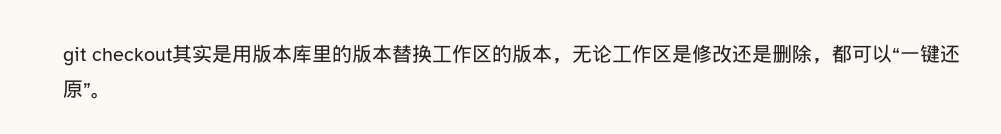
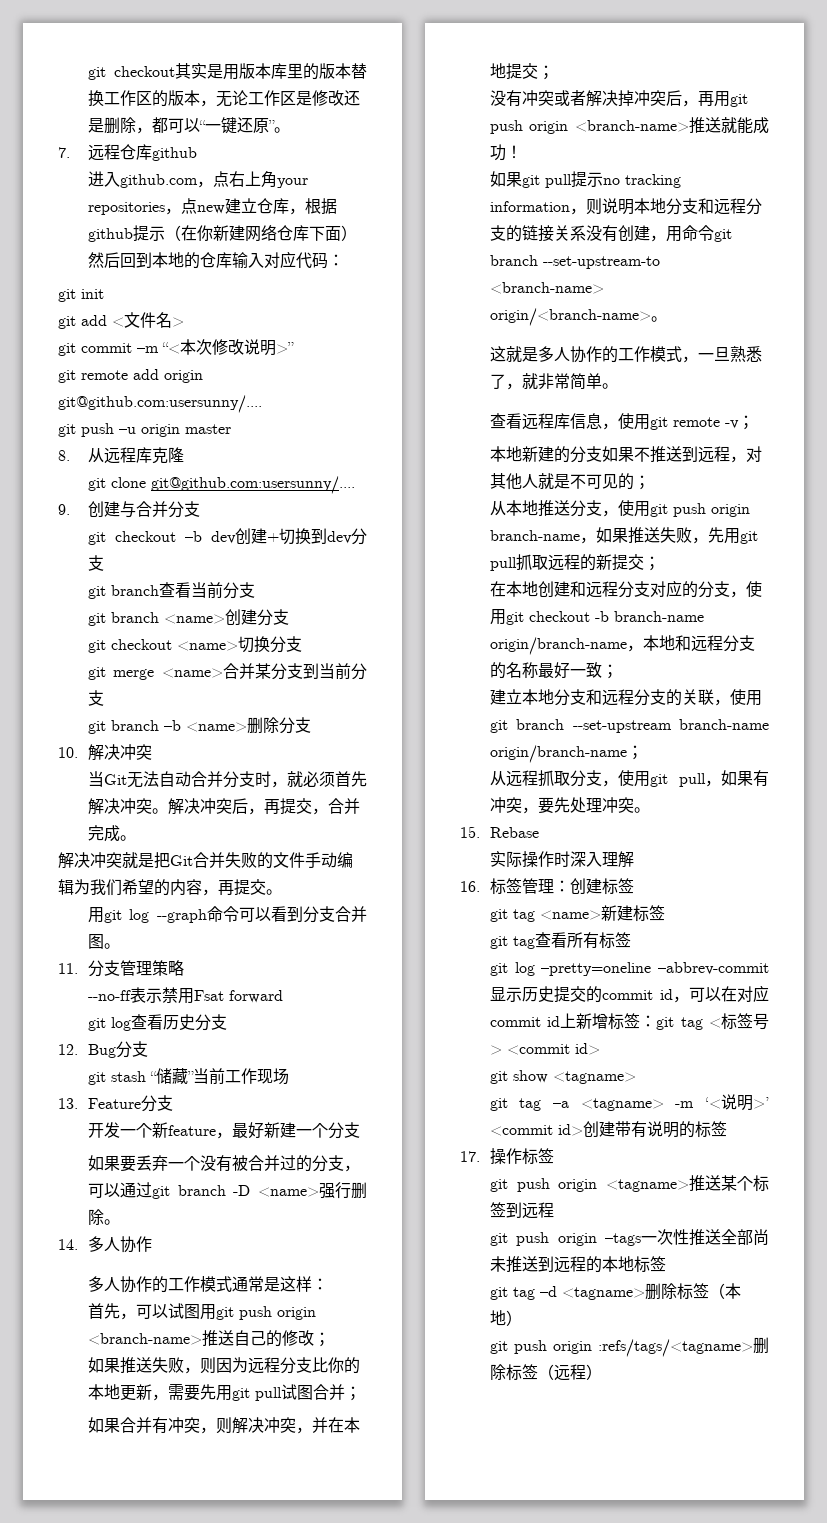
(112, 95) none -> [58,144,197,161] [87,171,308,188] [87,198,337,215] [87,224,357,242] [87,251,344,269] [58,289,104,302] [58,312,184,329] [58,339,294,356] [58,369,203,383] [58,395,262,413] [58,423,231,437] [58,447,184,464] [87,476,355,494] [58,501,200,518] [87,528,367,545] [87,555,104,571] [87,582,255,599] [87,609,289,626] [87,636,302,653] [87,663,367,680] [87,690,104,706] [87,717,311,734] [58,744,152,761] [87,771,367,788] [87,798,360,815] [87,825,136,842] [58,852,353,869] [58,879,282,896] [87,906,367,923] [87,934,120,949] [58,960,184,977] [87,987,283,1004] [87,1014,227,1031] [58,1041,148,1058] [87,1068,289,1085] [58,1095,173,1112] [87,1122,360,1139] [87,1155,360,1172] [87,1182,367,1199] [87,1209,120,1225] [58,1236,152,1253] [87,1276,328,1293] [87,1303,316,1320] [87,1330,330,1347] [87,1357,360,1374] [87,1384,361,1401] [87,1417,360,1434] [489,63,554,80] [489,90,748,107] [489,117,769,134] [489,144,522,161] [489,171,681,188] [489,198,762,215] [489,225,732,242] [489,255,660,269] [489,282,604,294] [489,308,667,326] [489,346,762,363] [489,373,618,390] [489,413,754,430] [489,446,762,463] [489,473,650,490] [489,500,750,517] [489,527,758,544] [489,554,660,571] [489,580,762,598] [489,609,704,625] [489,635,755,655] [489,662,618,679] [489,689,762,706] [489,719,769,733] [489,745,643,763] [489,770,769,787] [489,797,650,814] [460,826,539,838] [489,851,634,868] [460,878,634,895] [489,905,665,922] [489,932,631,949] [489,962,769,976] [489,985,769,1003] [489,1013,769,1030] [489,1043,600,1055] [489,1070,636,1084] [489,1094,769,1111] [489,1121,727,1138] [460,1148,554,1165] [489,1175,769,1192] [489,1202,554,1219] [489,1229,769,1246] [489,1256,666,1273] [489,1283,741,1300] [489,1310,522,1326] [489,1337,769,1357] [489,1364,602,1381] // 7.远程仓库github // 进入github.com，点右上角your repositories，点new建立仓库，根据github提示（在你新建网络仓库下面）然后回到本地的仓库输入对应代码： // git init // git add <文件名> // git commit –m “<本次修改说明>” // git remote add origin git@github.com:usersunny/.... // git push –u origin master // 8.从远程库克隆 // git clone git@github.com:usersunny/.... // 9.创建与合并分支 // git checkout –b dev创建+切换到dev分支 // git branch查看当前分支 // git branch <name>创建分支 // git checkout <name>切换分支 // git merge <name>合并某分支到当前分支 // git branch –b <name>删除分支 // 10.解决冲突 // 当Git无法自动合并分支时，就必须首先解决冲突。解决冲突后，再提交，合并完成。 // 解决冲突就是把Git合并失败的文件手动编辑为我们希望的内容，再提交。 // 用git log --graph命令可以看到分支合并图。 // 11.分支管理策略 // --no-ff表示禁用Fsat forward // git log查看历史分支 // 12. Bug分支 // git stash “储藏”当前工作现场 // 13. Feature分支 // 开发一个新feature，最好新建一个分支 // 如果要丢弃一个没有被合并过的分支，可以通过git branch -D <name>强行删除。 // 14.多人协作 // 多人协作的工作模式通常是这样： // 首先，可以试图用git push origin <branch-name>推送自己的修改； // 如果推送失败，则因为远程分支比你的本地更新，需要先用git pull试图合并； // 如果合并有冲突，则解决冲突，并在本地提交； // 没有冲突或者解决掉冲突后，再用git push origin <branch-name>推送就能成功！ // 如果git pull提示no tracking information，则说明本地分支和远程分支的链接关系没有创建，用命令git branch --set-upstream-to <branch-name> origin/<branch-name>。 // 这就是多人协作的工作模式，一旦熟悉了，就非常简单。 // 查看远程库信息，使用git remote -v； // 本地新建的分支如果不推送到远程，对其他人就是不可见的； // 从本地推送分支，使用git push origin branch-name，如果推送失败，先用git pull抓取远程的新提交； // 在本地创建和远程分支对应的分支，使用git checkout -b branch-name origin/branch-name，本地和远程分支的名称最好一致； // 建立本地分支和远程分支的关联，使用git branch --set-upstream branch-name origin/branch-name； // 从远程抓取分支，使用git pull，如果有冲突，要先处理冲突。 // 15. Rebase // 实际操作时深入理解 // 16.标签管理：创建标签 // git tag <name>新建标签 // git tag查看所有标签 // git log –pretty=oneline –abbrev-commit显示历史提交的commit id，可以在对应commit id上新增标签：git tag <标签号> <commit id> // git show <tagname> // git tag –a <tagname> -m ‘<说明>’ <commit id>创建带有说明的标签 // 17.操作标签 // git push origin <tagname>推送某个标签到远程 // git push origin –tags一次性推送全部尚未推送到远程的本地标签 // git tag –d <tagname>删除标签（本地） // git push origin :refs/tags/<tagname>删除标签（远程）

